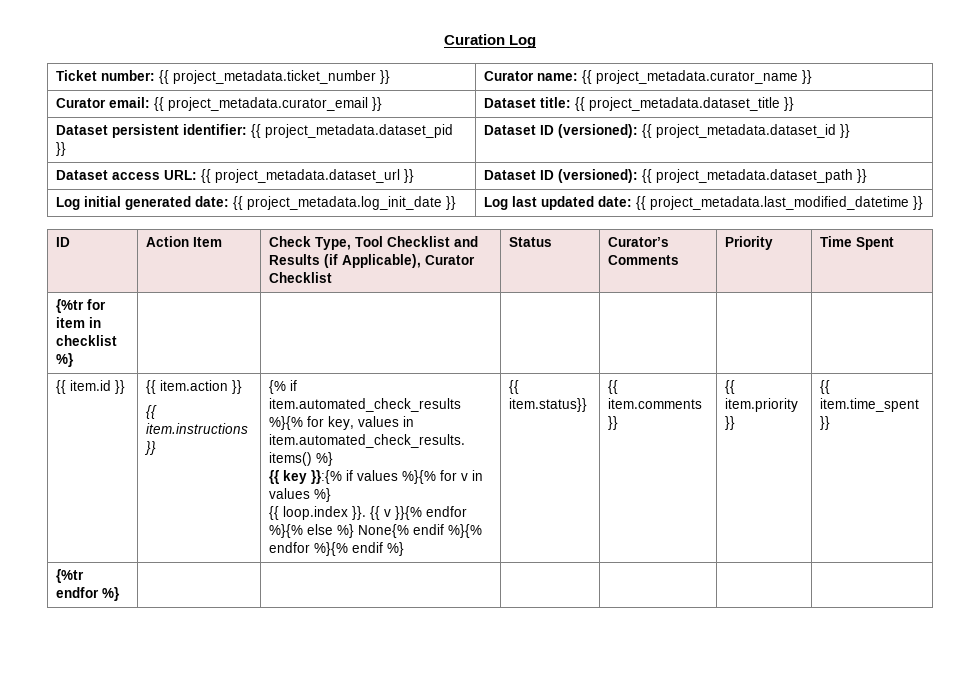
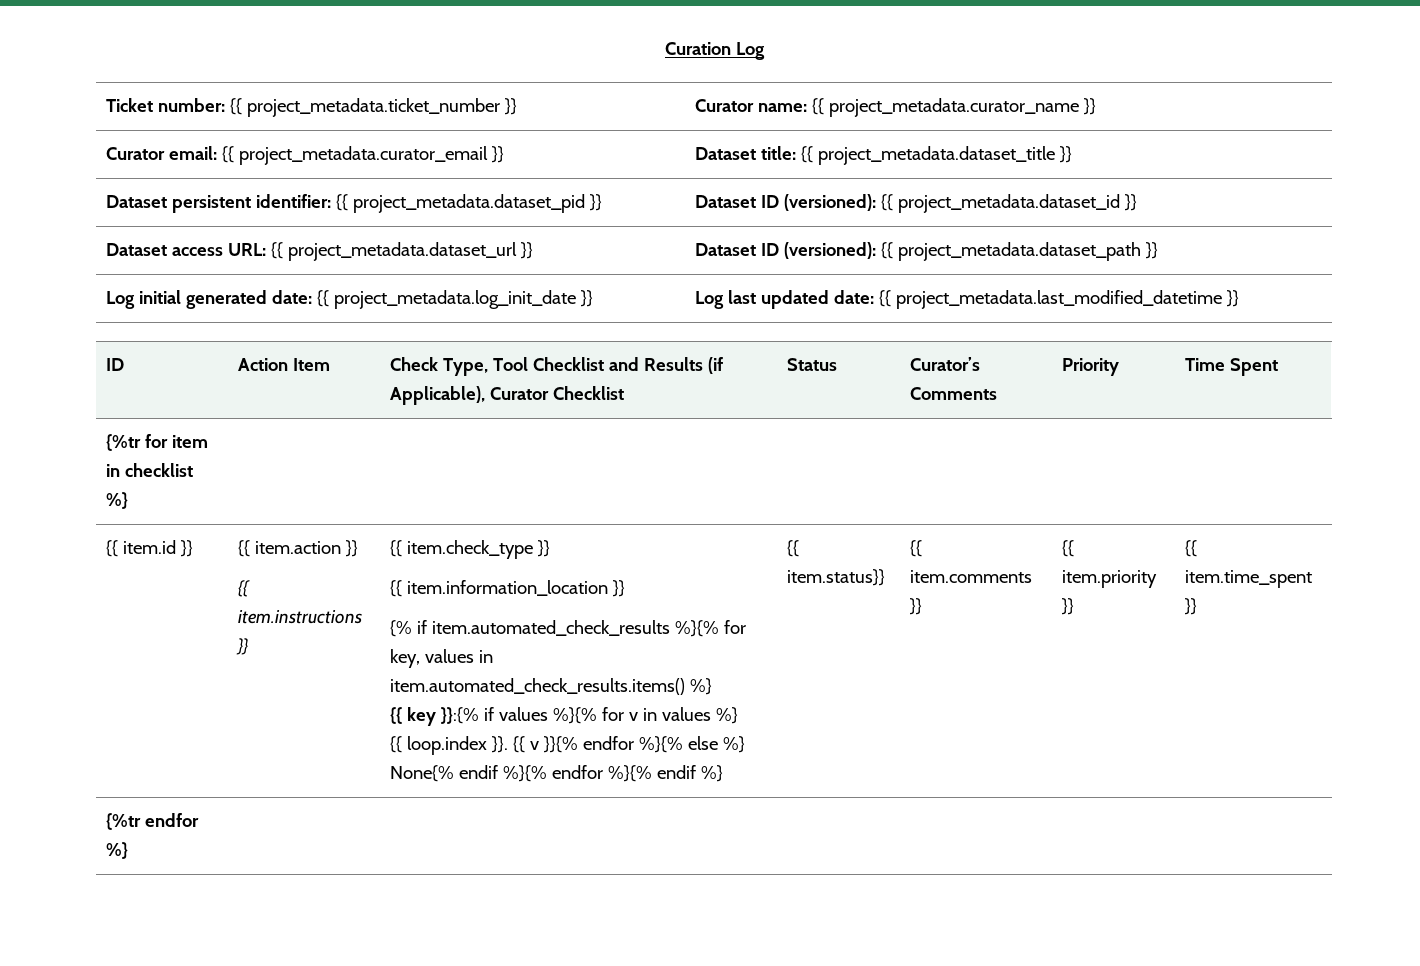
(157, 448) none -> [390,540,551,559] [390,580,626,597] {{ item.check_type }} // {{ item.information_location }} //

